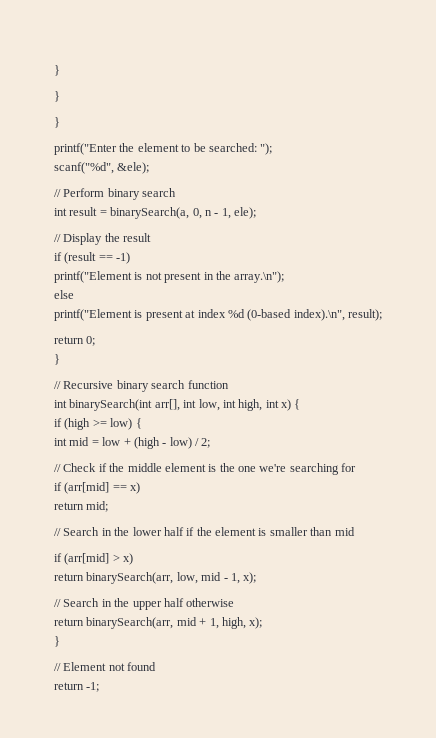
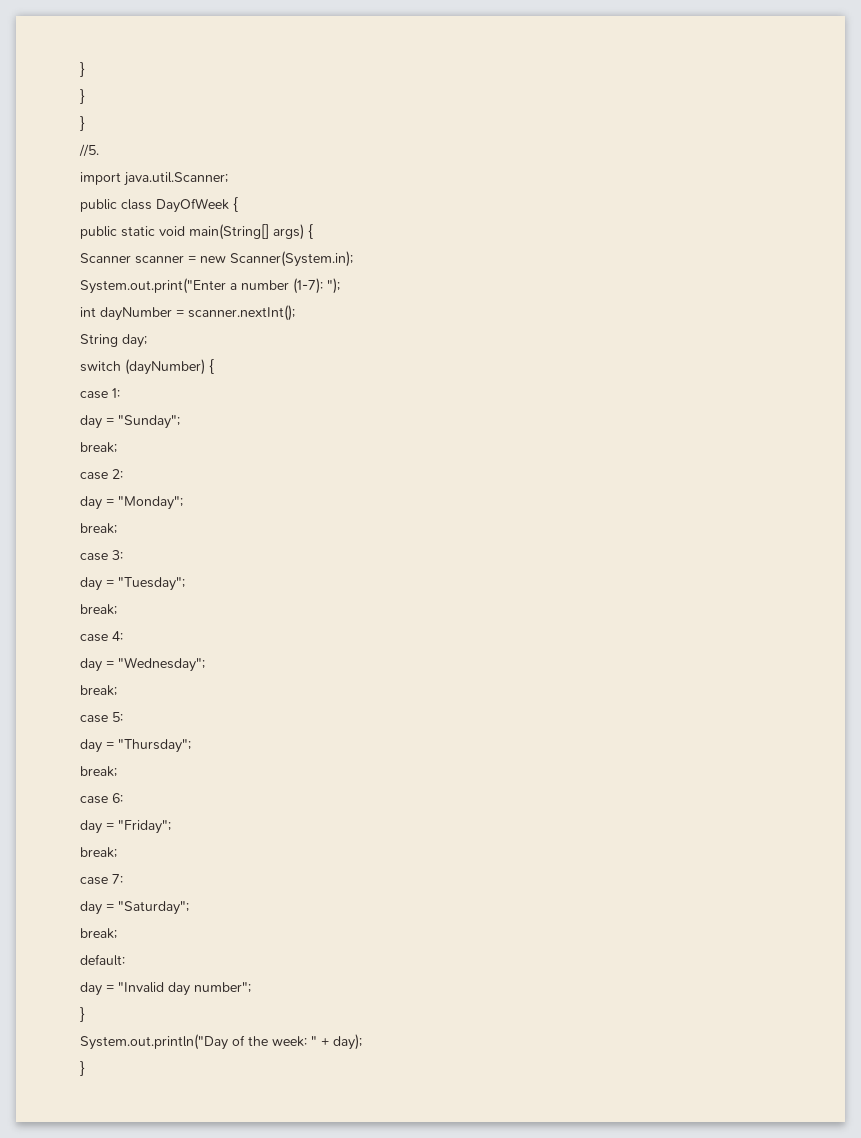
[54,143,273,155] [54,162,150,174] [54,188,177,200] [54,207,256,219] [54,233,152,245] [54,252,131,264] [54,271,285,283] [54,290,74,299] [54,309,382,321] [54,336,96,346] [54,354,60,365] [54,380,229,392] [54,399,301,411] [54,418,142,430] [54,437,211,449] [54,463,357,475] [54,482,141,494] [54,501,109,512] [54,527,355,536] [54,553,134,565] [54,572,257,584] [54,598,235,610] [54,617,263,629] [54,636,60,647] [54,662,157,671] [54,682,100,692] printf("Enter the element to be searched: "); // scanf("%d", &ele); // // Perform binary search // int result = binarySearch(a, 0, n - 1, ele); // // Display the result // if (result == -1) // printf("Element is not present in the array.\n"); // else // printf("Element is present at index %d (0-based index).\n", result); // return 0; // } // // Recursive binary search function // int binarySearch(int arr[], int low, int high, int x) { // if (high >= low) { // int mid = low + (high - low) / 2; // // Check if the middle element is the one we're searching for // if (arr[mid] == x) // return mid; // // Search in the lower half if the element is smaller than mid // if (arr[mid] > x) // return binarySearch(arr, low, mid - 1, x); // // Search in the upper half otherwise // return binarySearch(arr, mid + 1, high, x); // } // // Element not found // return -1; -> [79,144,99,157] [80,172,228,186] [80,197,238,213] [80,224,313,240] [80,251,353,267] [80,278,340,294] [80,305,295,321] [80,334,147,348] [80,359,214,375] [80,388,120,399] [80,415,180,429] [80,442,117,453] [80,469,123,480] [80,496,183,510] [80,523,117,534] [80,550,123,561] [80,577,185,591] [80,604,117,615] [80,631,123,642] [80,657,205,672] [80,685,117,696] [80,712,123,723] [80,739,191,753] [80,766,117,777] [80,793,123,804] [80,820,171,834] [80,847,117,858] [80,874,123,885] [80,901,189,915] [80,928,117,939] [80,954,125,966] [80,982,251,996] [80,1007,85,1022] [80,1034,362,1050] [80,1061,85,1076] //5. // import java.util.Scanner; // public class DayOfWeek { // public static void main(String[] args) { // Scanner scanner = new Scanner(System.in); // System.out.print("Enter a number (1-7): "); // int dayNumber = scanner.nextInt(); // String day; // switch (dayNumber) { // case 1: // day = "Sunday"; // break; // case 2: // day = "Monday"; // break; // case 3: // day = "Tuesday"; // break; // case 4: // day = "Wednesday"; // break; // case 5: // day = "Thursday"; // break; // case 6: // day = "Friday"; // break; // case 7: // day = "Saturday"; // break; // default: // day = "Invalid day number"; // } // System.out.println("Day of the week: " + day); // }

